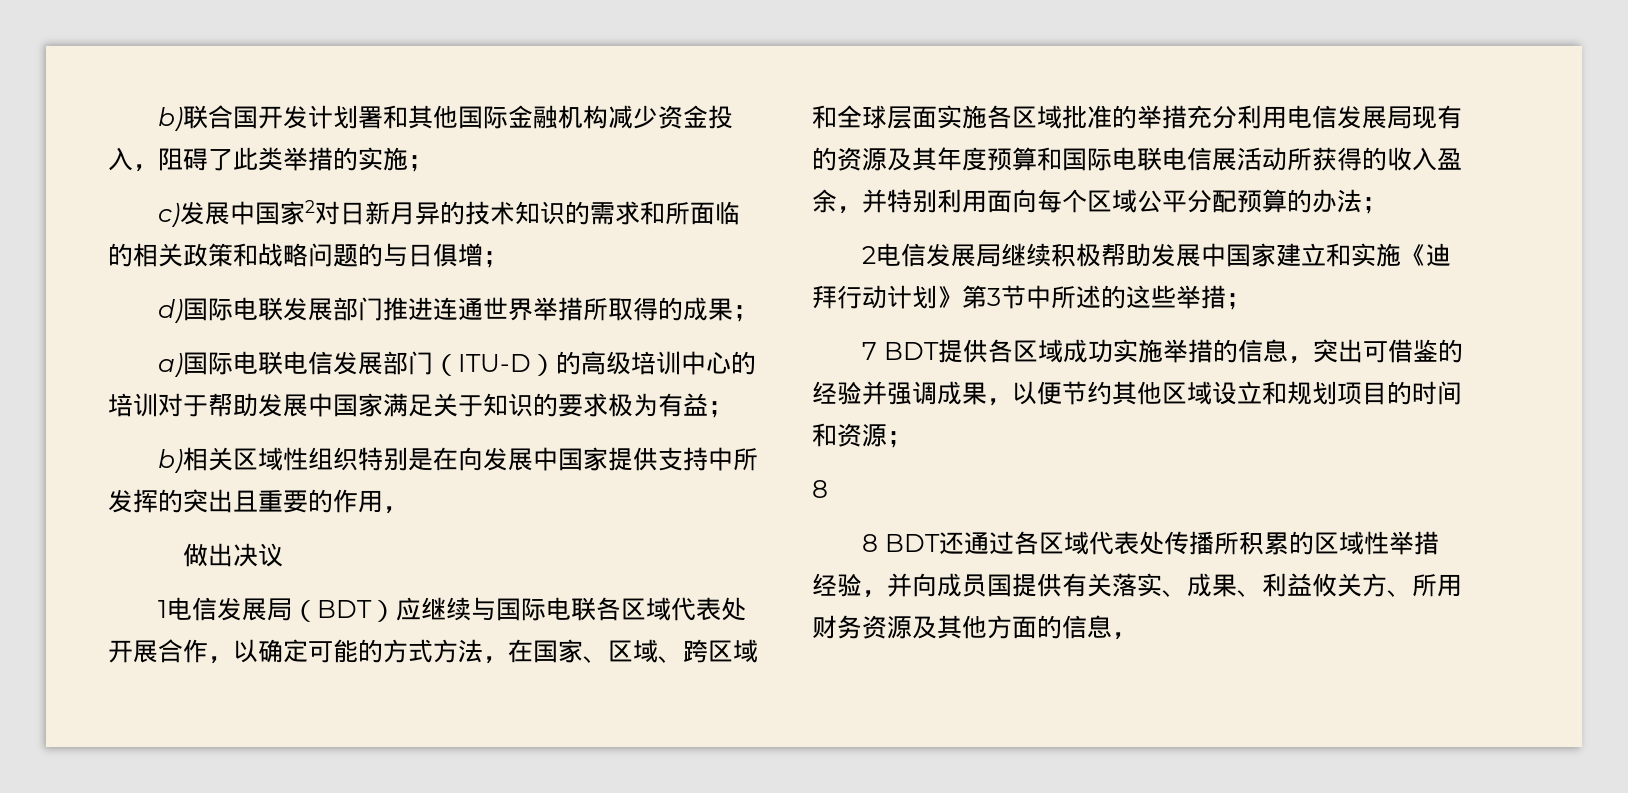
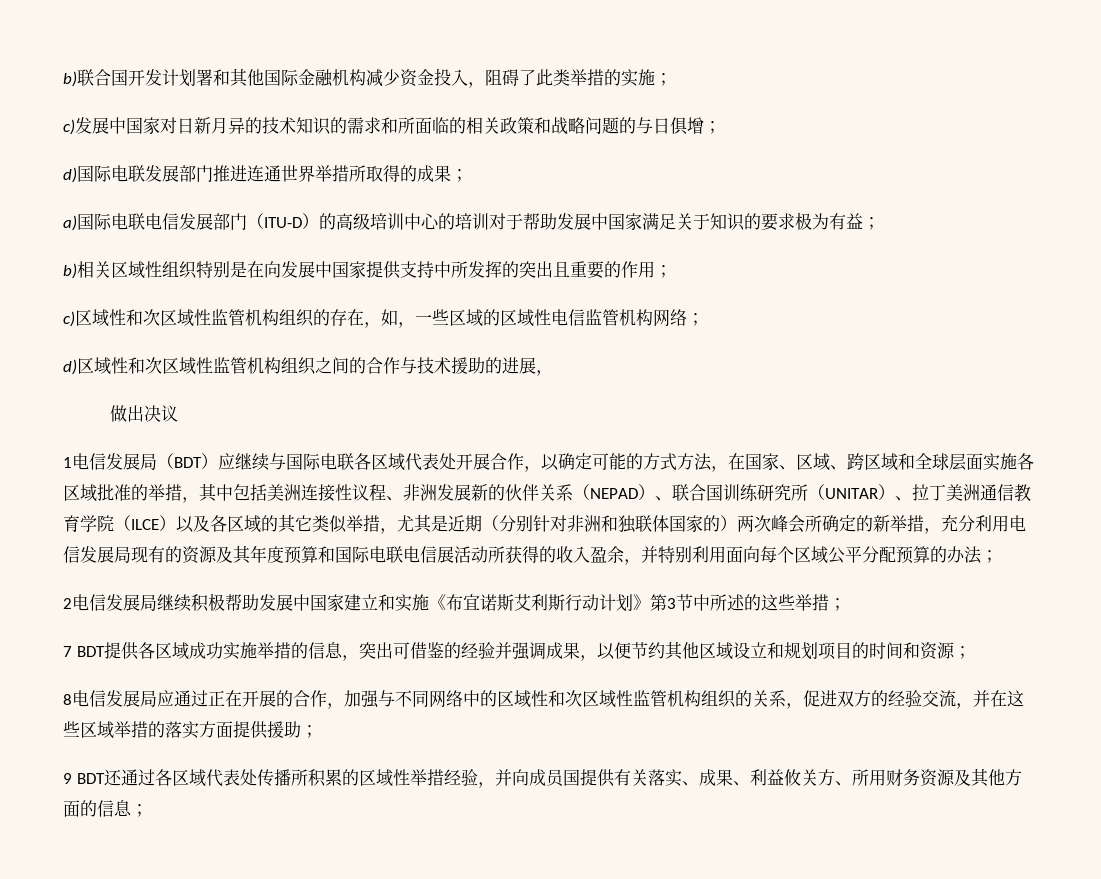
[305,200,316,213] 2 -> (160, 126) none
(383, 501) none -> [655,265,672,278] [63,309,704,328] [63,357,536,375] ； // c)区域性和次区域性监管机构组织的存在，如，一些区域的区域性电信监管机构网络； // d)区域性和次区域性监管机构组织之间的合作与技术援助的进展
(1187, 117) none -> [182,483,1031,503] [63,514,941,534] ，其中包括美洲连接性议程、非洲发展新的伙伴关系（NEPAD）、联合国训练研究所（UNITAR）、拉丁美洲通信教育学院（ILCE）以及各区域的其它类似举措，尤其是近期（分别针对非洲和独联体国家的）两次峰会所确定的新举措，
[1426,243,1452,267] [812,285,837,309] 迪拜 -> [446,594,565,611] 布宜诺斯艾利斯
[862,534,879,552] // 8 -> [72,690,1024,709] [63,721,318,739] [63,773,72,784] 电信发展局应通过正在开展的合作，加强与不同网络中的区域性和次区域性监管机构组织的关系，促进双方的经验交流，并在这些区域举措的落实方面提供援助； // 9
[1112,632,1137,640] ， -> [131,804,148,817] ；

